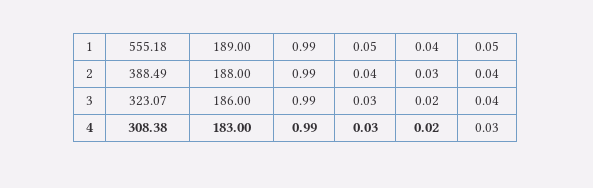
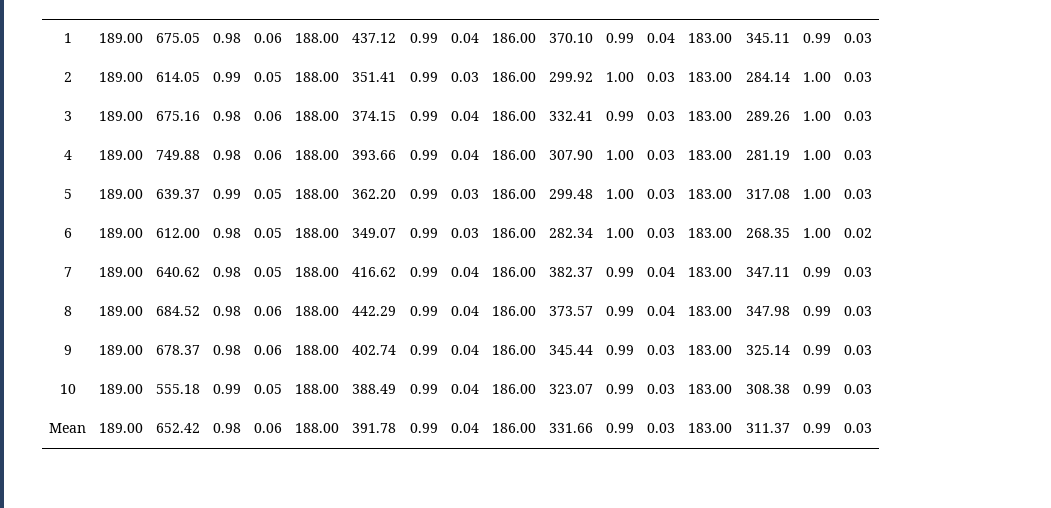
[128,41,167,51] [212,42,251,51] [292,42,316,51] [353,41,377,51] [414,42,439,51] [475,41,499,51] [86,69,93,79] [128,69,167,78] [212,69,251,78] [292,69,316,78] [353,69,377,78] [414,69,439,78] [475,69,499,78] [86,96,93,105] [128,95,167,106] [212,96,251,105] [292,96,316,105] [353,96,377,105] [414,96,439,106] [475,96,499,105] [86,123,94,132] [128,123,167,132] [212,123,252,132] [291,123,317,132] [352,123,378,132] [414,123,439,132] 555.18 | 189.00 | 0.99 | 0.05 | 0.04 | 0.05 // 2 | 388.49 | 188.00 | 0.99 | 0.04 | 0.03 | 0.04 // 3 | 323.07 | 186.00 | 0.99 | 0.03 | 0.02 | 0.04 // 4 | 308.38 | 183.00 | 0.99 | 0.03 | 0.02 -> [99,33,143,43] [156,33,200,43] [213,33,241,43] [254,33,282,43] [295,33,339,43] [352,33,396,43] [409,33,438,43] [451,33,479,43] [492,33,536,43] [549,33,593,43] [606,33,634,43] [647,33,675,43] [688,33,732,43] [745,33,790,43] [803,33,831,43] [844,33,872,43] [63,72,72,82] [99,72,143,82] [156,72,200,82] [213,72,241,82] [254,72,282,82] [295,72,339,82] [352,72,396,82] [409,72,438,82] [451,72,479,82] [492,72,536,82] [549,72,593,82] [606,72,634,82] [647,72,675,82] [688,72,732,82] [745,72,790,82] [803,72,831,82] [844,72,872,82] [63,111,72,121] [99,111,143,121] [156,111,200,121] [213,111,241,121] [254,111,282,121] [295,111,339,121] [352,111,396,121] [409,111,438,121] [451,111,479,121] [492,111,536,121] [549,111,593,121] [606,111,634,121] [647,111,675,121] [688,111,732,121] [745,111,790,121] [803,111,831,121] [844,111,872,121] [63,150,72,160] [99,150,143,160] [156,150,200,160] [213,150,241,160] [254,150,282,160] [295,150,339,160] [352,150,396,160] [409,150,438,160] [451,150,479,160] [492,150,536,160] [549,150,593,160] [606,150,634,160] [647,150,675,160] [688,150,732,160] [745,150,790,160] [803,150,831,160] [844,150,872,160] [63,189,72,199] [99,189,143,199] [156,189,200,199] [213,189,241,199] [254,189,282,199] [295,189,339,199] [352,189,396,199] [409,189,438,199] [451,189,479,199] [492,189,536,199] [549,189,593,199] [606,189,634,199] [647,189,675,199] [688,189,732,199] [745,189,790,199] [803,189,831,199] [844,189,872,199] [63,228,72,238] [99,228,143,238] [156,228,200,238] [213,228,241,238] [254,228,282,238] [295,228,339,238] [352,228,396,238] [409,228,438,238] [451,228,479,238] [492,228,536,238] [549,228,593,238] [606,228,634,238] [647,228,675,238] [688,228,732,238] [745,228,790,238] [803,228,831,238] [844,228,872,238] [63,267,72,277] [99,267,143,277] [156,267,200,277] [213,267,241,277] [254,267,282,277] [295,267,339,277] [352,267,396,277] [409,267,438,277] [451,267,479,277] [492,267,536,277] [549,267,593,277] [606,267,634,277] [647,267,675,277] [688,267,732,277] [745,267,790,277] [803,267,831,277] [844,267,872,277] [63,306,72,316] [99,306,143,316] [156,306,200,316] [213,306,241,316] [254,306,282,316] [295,306,339,316] [352,306,396,316] [409,306,438,316] [451,306,479,316] [492,306,536,316] [549,306,593,316] [606,306,634,316] [647,306,675,316] [688,306,732,316] [745,306,790,316] [803,306,831,316] [844,306,872,316] [63,345,72,355] [99,345,143,355] [156,345,200,355] [213,345,241,355] [254,345,282,355] [295,345,339,355] [352,345,396,355] [409,345,438,355] [451,345,479,355] [492,345,536,355] [549,345,593,355] [606,345,634,355] [647,345,675,355] [688,345,732,355] [745,345,790,355] [803,345,831,355] [844,345,872,355] [59,384,76,394] [99,384,143,394] [156,384,200,394] [213,384,241,394] [254,384,282,394] [295,384,339,394] [352,384,396,394] [409,384,438,394] [451,384,479,394] [492,384,536,394] [549,384,593,394] [606,384,634,394] [647,384,675,394] [688,384,732,394] [745,384,790,394] [803,384,831,394] [844,384,872,394] [49,423,86,433] [99,423,143,433] [156,423,200,433] [213,423,241,433] [254,423,282,433] [295,423,339,433] [352,423,396,433] [409,423,438,433] [451,423,479,433] [492,423,536,433] [549,423,593,433] [606,423,634,433] [647,423,675,433] [688,423,732,433] [745,423,790,433] [803,423,831,433] 189.00 | 675.05 | 0.98 | 0.06 | 188.00 | 437.12 | 0.99 | 0.04 | 186.00 | 370.10 | 0.99 | 0.04 | 183.00 | 345.11 | 0.99 | 0.03 // 2 | 189.00 | 614.05 | 0.99 | 0.05 | 188.00 | 351.41 | 0.99 | 0.03 | 186.00 | 299.92 | 1.00 | 0.03 | 183.00 | 284.14 | 1.00 | 0.03 // 3 | 189.00 | 675.16 | 0.98 | 0.06 | 188.00 | 374.15 | 0.99 | 0.04 | 186.00 | 332.41 | 0.99 | 0.03 | 183.00 | 289.26 | 1.00 | 0.03 // 4 | 189.00 | 749.88 | 0.98 | 0.06 | 188.00 | 393.66 | 0.99 | 0.04 | 186.00 | 307.90 | 1.00 | 0.03 | 183.00 | 281.19 | 1.00 | 0.03 // 5 | 189.00 | 639.37 | 0.99 | 0.05 | 188.00 | 362.20 | 0.99 | 0.03 | 186.00 | 299.48 | 1.00 | 0.03 | 183.00 | 317.08 | 1.00 | 0.03 // 6 | 189.00 | 612.00 | 0.98 | 0.05 | 188.00 | 349.07 | 0.99 | 0.03 | 186.00 | 282.34 | 1.00 | 0.03 | 183.00 | 268.35 | 1.00 | 0.02 // 7 | 189.00 | 640.62 | 0.98 | 0.05 | 188.00 | 416.62 | 0.99 | 0.04 | 186.00 | 382.37 | 0.99 | 0.04 | 183.00 | 347.11 | 0.99 | 0.03 // 8 | 189.00 | 684.52 | 0.98 | 0.06 | 188.00 | 442.29 | 0.99 | 0.04 | 186.00 | 373.57 | 0.99 | 0.04 | 183.00 | 347.98 | 0.99 | 0.03 // 9 | 189.00 | 678.37 | 0.98 | 0.06 | 188.00 | 402.74 | 0.99 | 0.04 | 186.00 | 345.44 | 0.99 | 0.03 | 183.00 | 325.14 | 0.99 | 0.03 // 10 | 189.00 | 555.18 | 0.99 | 0.05 | 188.00 | 388.49 | 0.99 | 0.04 | 186.00 | 323.07 | 0.99 | 0.03 | 183.00 | 308.38 | 0.99 | 0.03 // Mean | 189.00 | 652.42 | 0.98 | 0.06 | 188.00 | 391.78 | 0.99 | 0.04 | 186.00 | 331.66 | 0.99 | 0.03 | 183.00 | 311.37 | 0.99

